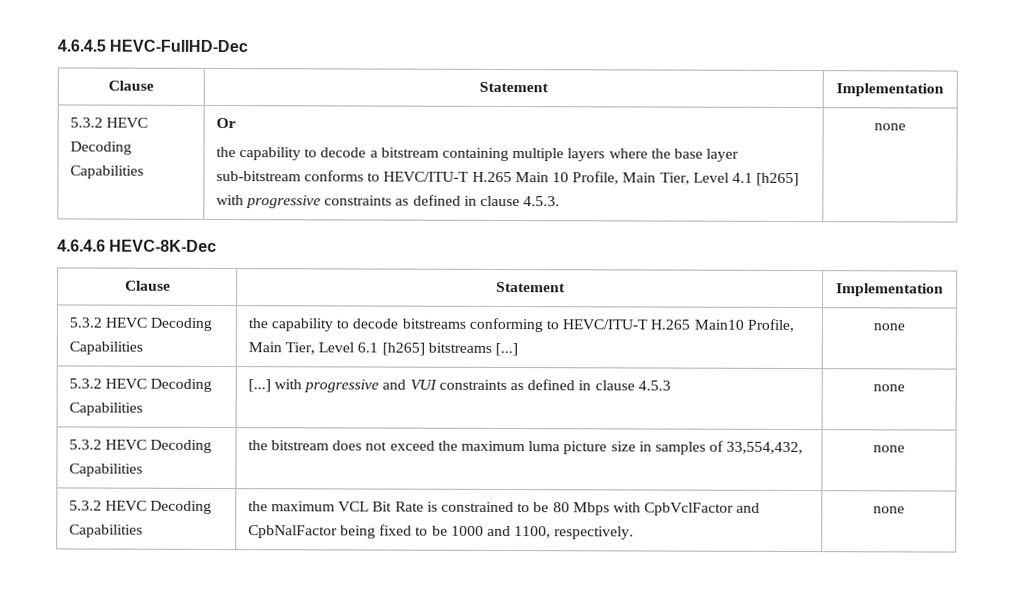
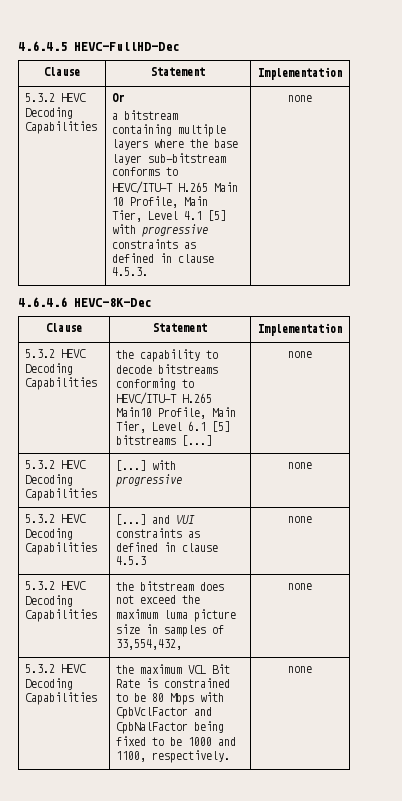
[215,146,367,161] the capability to decode -> (125, 97) none
[756,172,800,187] [h265] -> [208,210,227,221] [5]
[381,342,425,356] [h265] -> [212,421,231,432] [5]
(380, 386) none -> [288,462,312,469] [25,514,87,523] [25,528,74,540] [25,542,98,555] [116,514,147,525] | none // 5.3.2 HEVC Decoding Capabilities | [...]

